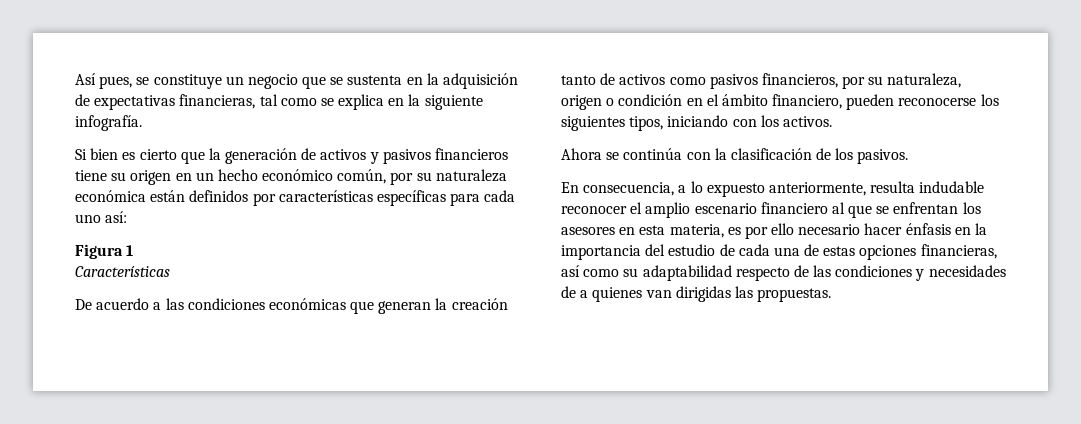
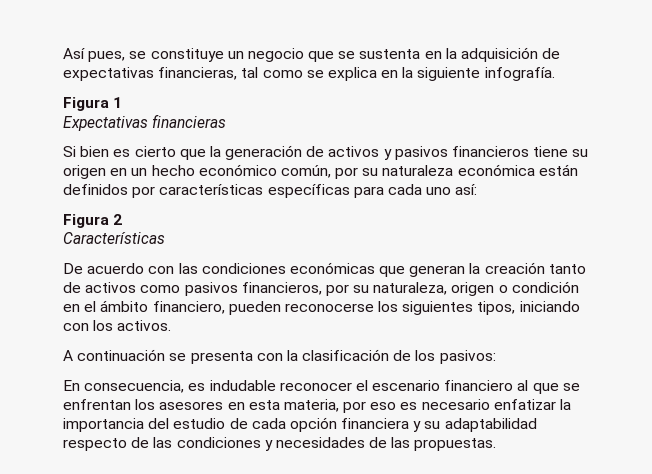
(142, 123) none -> [63,97,123,111] [63,114,227,131] // Figura 1 // Expectativas financieras
[126,245,134,256] 1 -> [113,214,123,225] 2
[153,302,162,310] a -> [148,266,175,274] con
[561,148,683,160] Ahora se continúa -> [63,349,253,364] A continuación se presenta
[857,149,909,164] pasivos. -> [439,350,496,364] pasivos:
[678,181,916,197] a lo expuesto anteriormente, resulta -> [188,383,206,391] es
[645,202,691,218] amplio -> (368, 385) none
[727,223,971,239] es por ello necesario hacer énfasis en -> [343,399,556,413] por eso es necesario enfatizar
[773,244,997,260] [561,265,620,277] una de estas opciones financieras, así como -> [289,417,422,432] opción financiera y
[580,286,731,302] a quienes van dirigidas -> (388, 442) none

